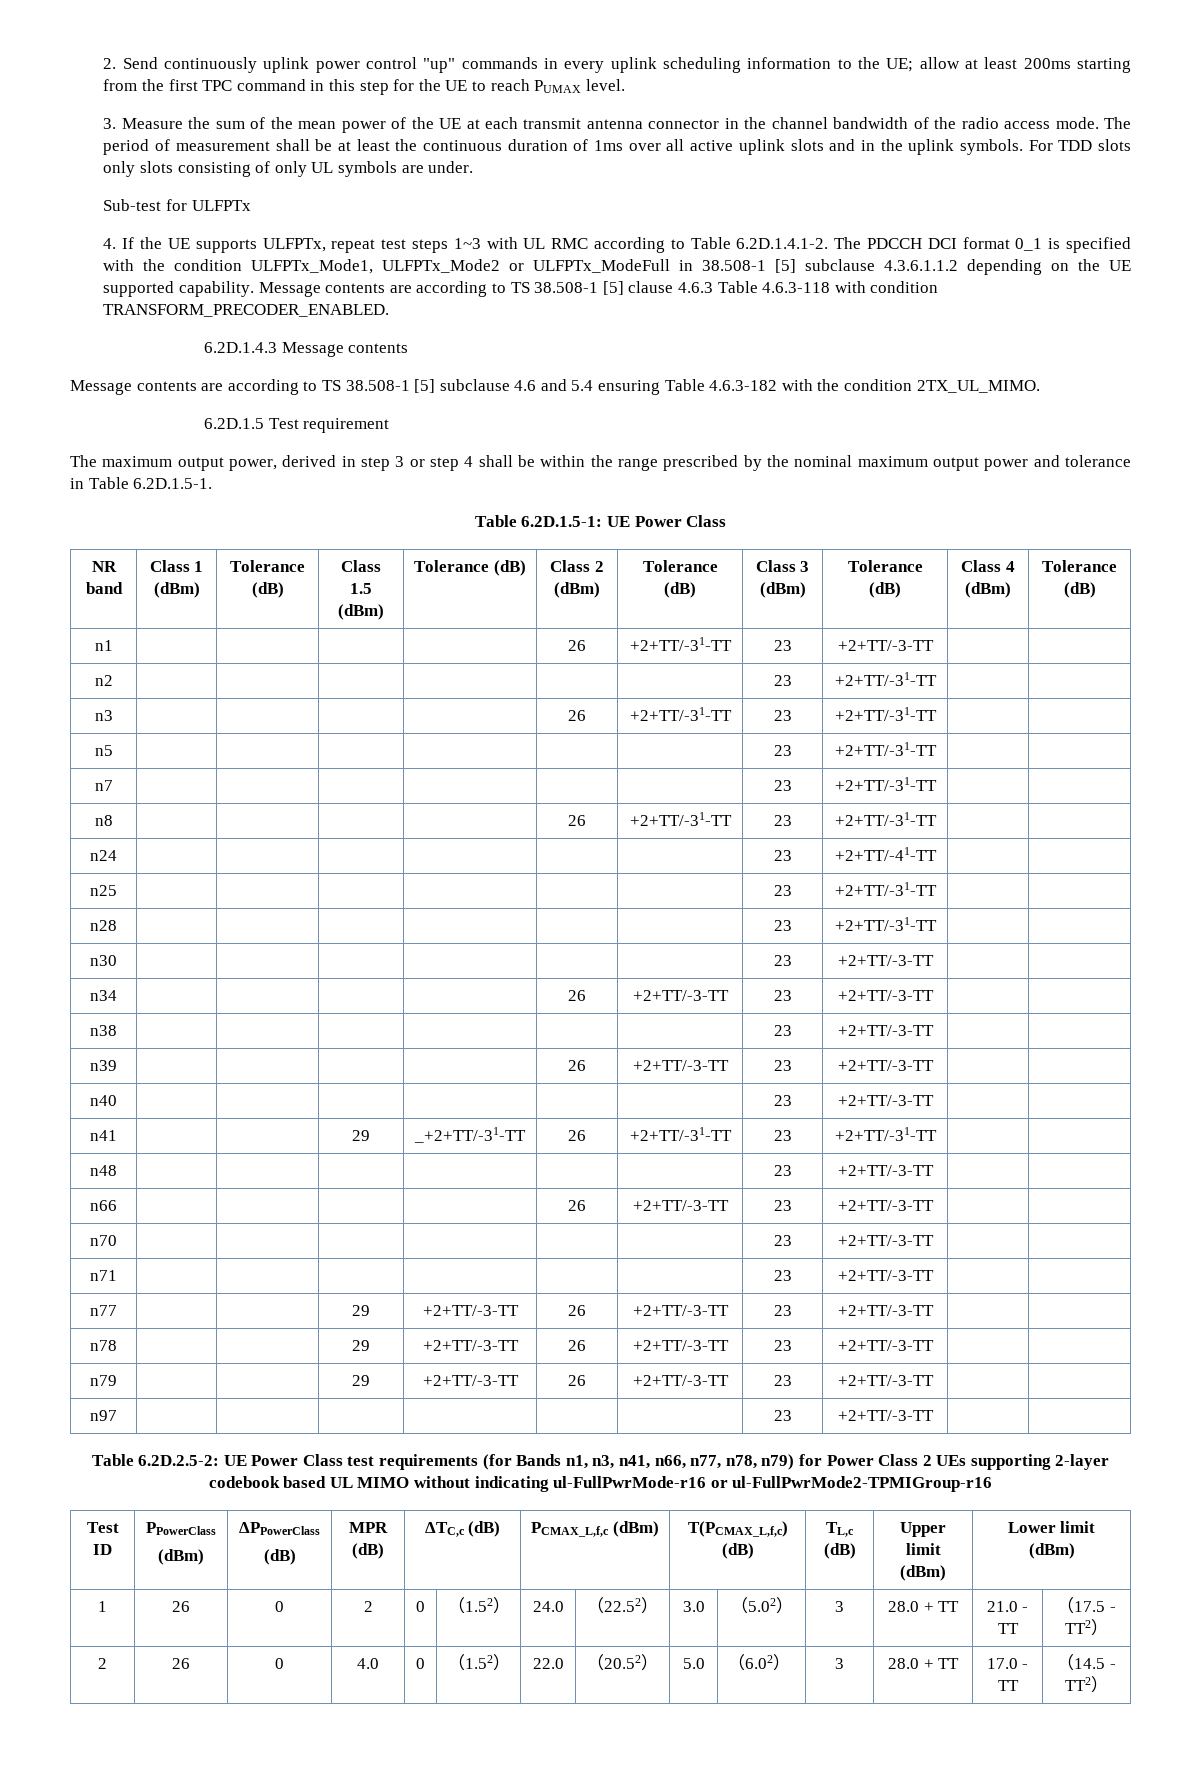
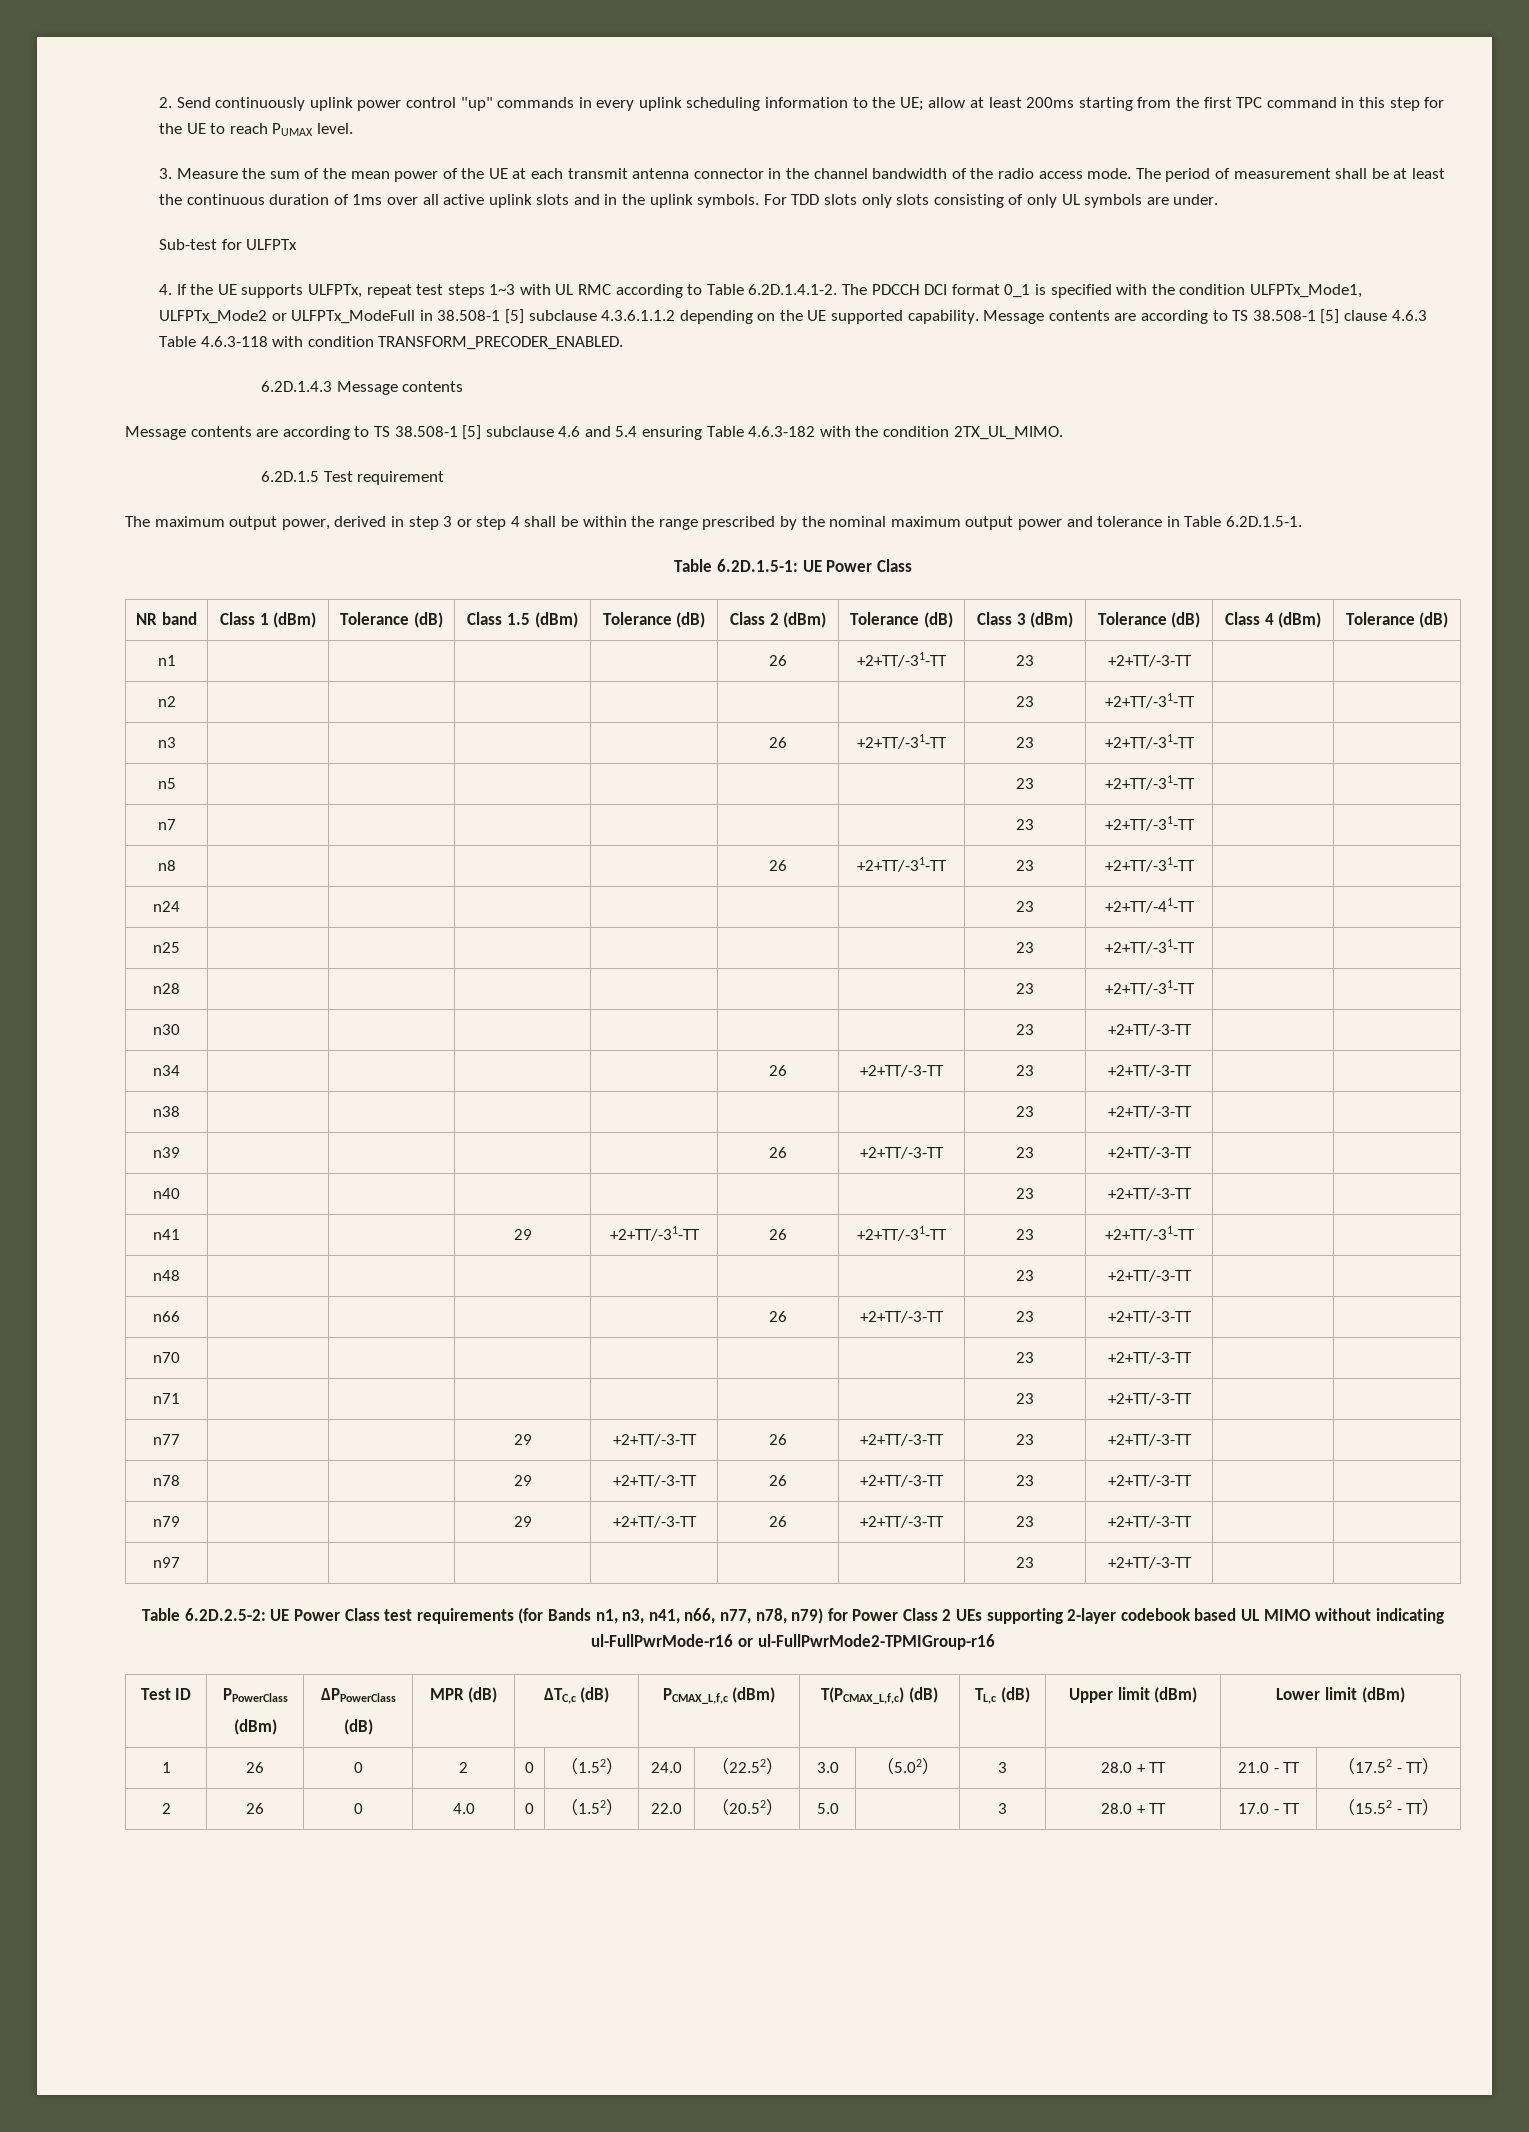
[414,1127,526,1143] _+2+TT/-31-TT -> [609,1226,700,1241] +2+TT/-31-TT
[1074,1601,1116,1612] [1065,1620,1091,1634] 17.5 - TT2 -> [1354,1759,1424,1773] 17.52 - TT
[727,1654,790,1671] （6.02） -> (839, 1808) none
[1074,1658,1116,1669] [1065,1677,1091,1691] 14.5 - TT2 -> [1354,1800,1424,1814] 15.52 - TT

